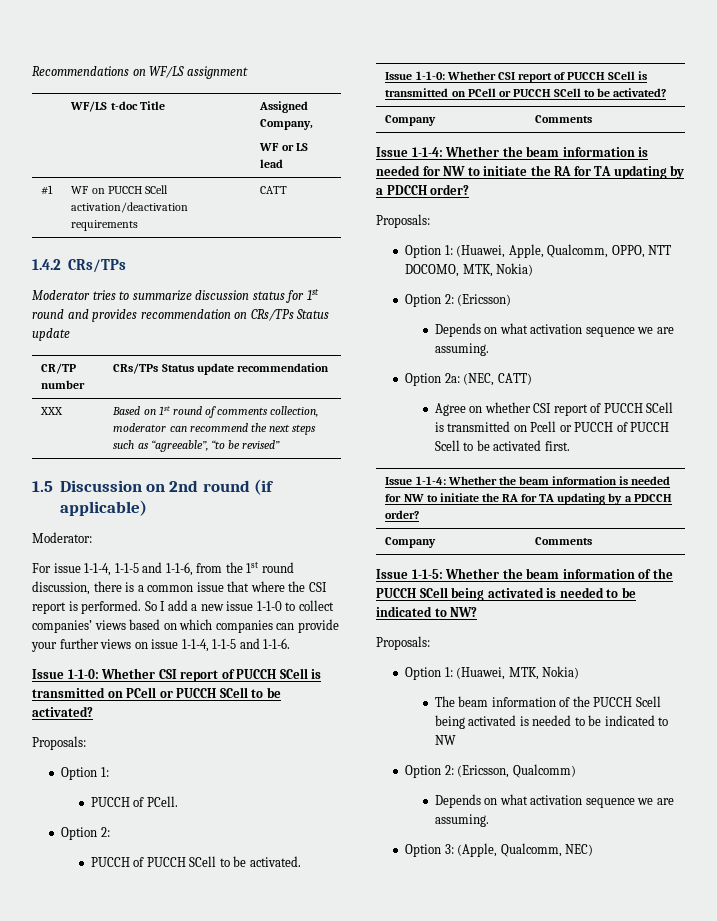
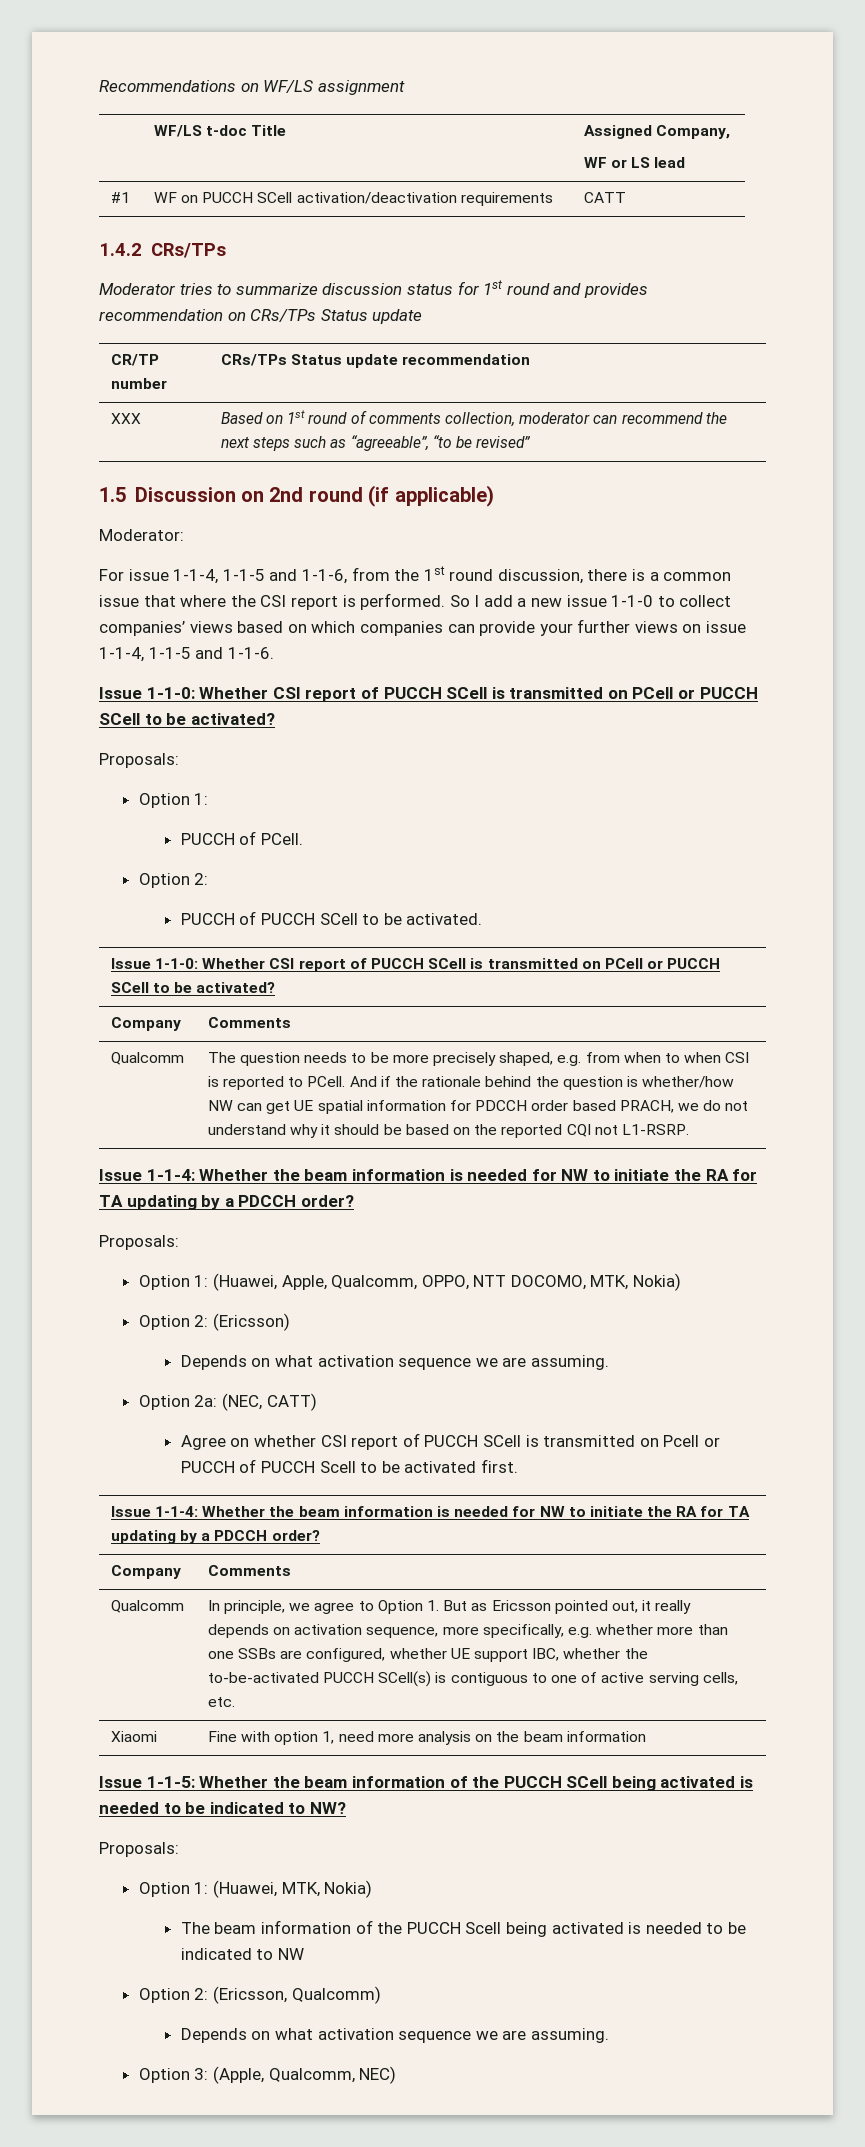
(593, 119) none -> [110,1052,184,1065] [207,1052,750,1066] [207,1076,735,1090] [207,1100,749,1114] [207,1124,689,1138] // Qualcomm | The question needs to be more precisely shaped, e.g. from when to when CSI is reported to PCell. And if the rationale behind the question is whether/how NW can get UE spatial information for PDCCH order based PRACH, we do not understand why it should be based on the reported CQI not L1-RSRP.
(593, 541) none -> [110,1600,184,1613] [207,1600,692,1614] [207,1624,728,1638] [207,1648,648,1662] [207,1671,738,1687] [207,1697,235,1707] [110,1731,157,1742] [207,1731,646,1745] // Qualcomm | In principle, we agree to Option 1. But as Ericsson pointed out, it really depends on activation sequence, more specifically, e.g. whether more than one SSBs are configured, whether UE support IBC, whether the to-be-activated PUCCH SCell(s) is contiguous to one of active serving cells, etc. // Xiaomi | Fine with option 1, need more analysis on the beam information

